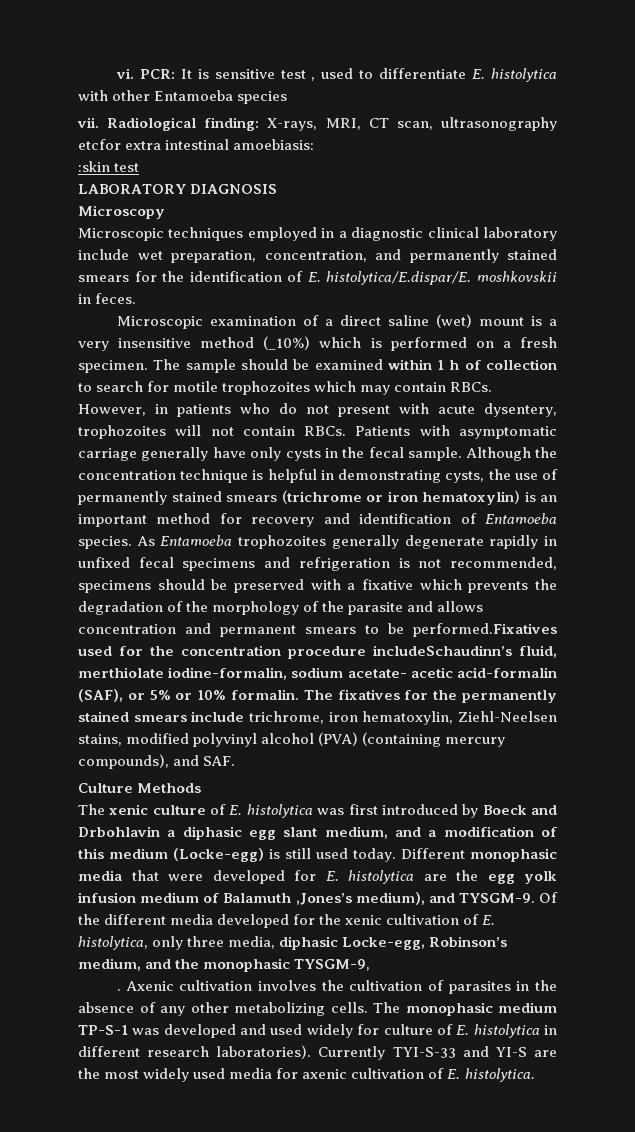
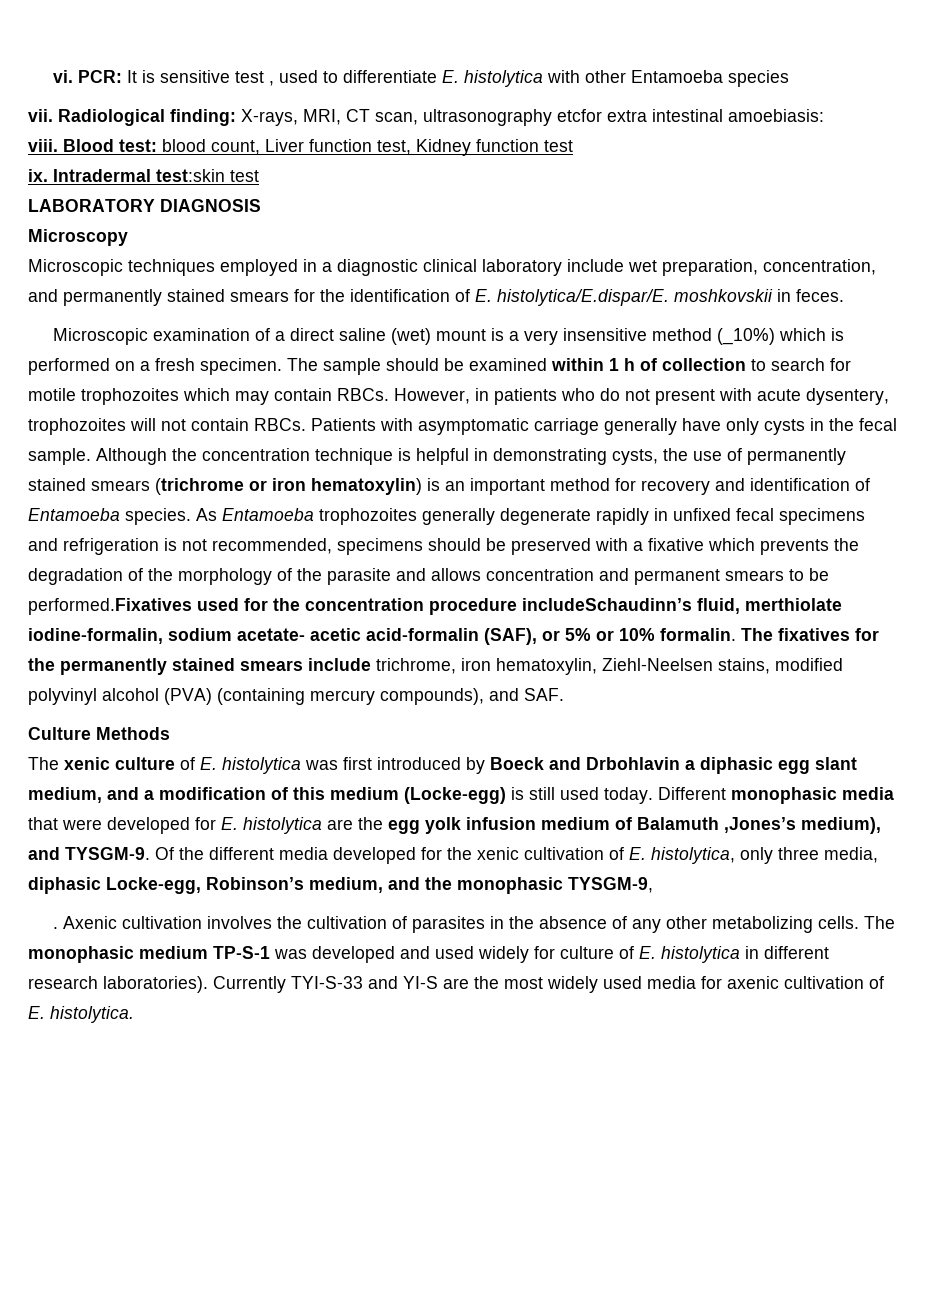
[78,161,110,172] :skin -> [28,139,573,156] [28,169,225,182] viii. Blood test: blood count, Liver function test, Kidney function test // ix. Intradermal test:skin

